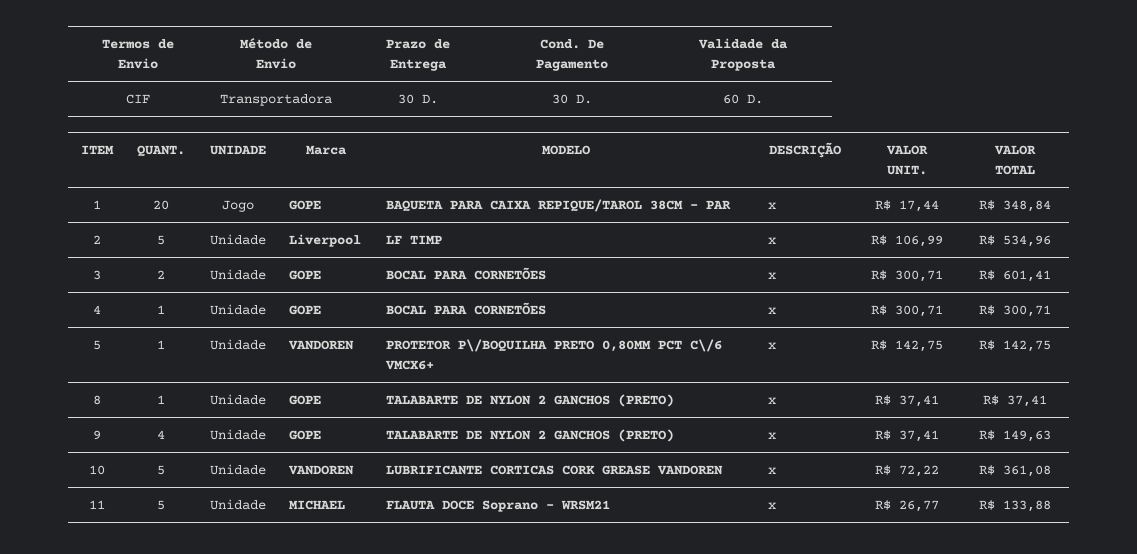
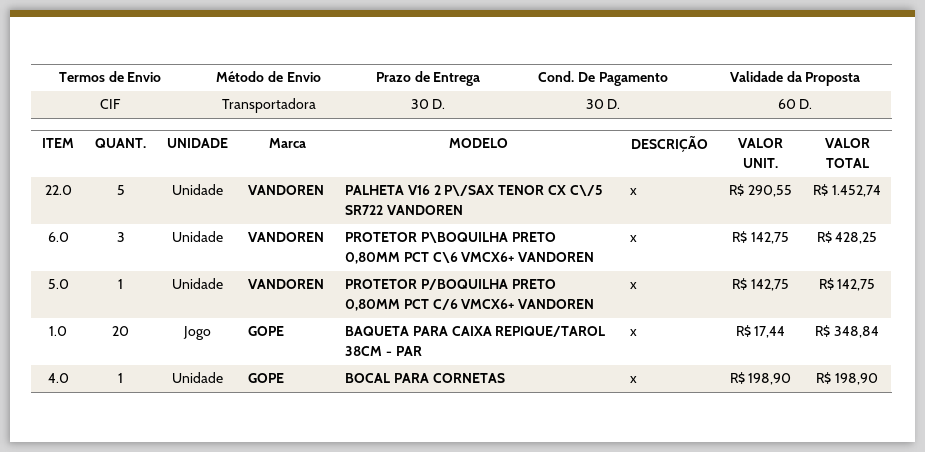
[92,200,101,209] 1 -> [44,185,72,195] [116,185,125,195] [172,184,223,195] [248,185,325,195] [345,185,603,196] [345,205,463,215] [630,188,638,195] [729,184,792,197] [813,184,881,197] [47,232,69,242] [116,232,125,242] [172,231,223,242] [248,232,325,242] [345,232,556,243] [345,252,595,264] [630,235,638,242] [732,231,789,244] [816,231,878,244] [47,279,69,289] [118,279,123,289] [172,278,223,289] [248,279,325,289] [345,279,556,290] [345,299,595,311] [630,282,638,289] [732,278,789,291] [818,278,876,291] [49,326,67,336] 22.0 | 5 | Unidade | VANDOREN | PALHETA V16 2 P\/SAX TENOR CX C\/5 SR722 VANDOREN | x | R$ 290,55 | R$ 1.452,74 // 6.0 | 3 | Unidade | VANDOREN | PROTETOR P\BOQUILHA PRETO 0,80MM PCT C\6 VMCX6+ VANDOREN | x | R$ 142,75 | R$ 428,25 // 5.0 | 1 | Unidade | VANDOREN | PROTETOR P/BOQUILHA PRETO 0,80MM PCT C/6 VMCX6+ VANDOREN | x | R$ 142,75 | R$ 142,75 // 1.0
[92,235,101,244] [157,235,165,245] [209,234,266,245] [288,234,361,247] [385,235,442,244] [767,237,776,244] [871,235,943,247] [978,235,1051,247] [92,270,101,280] [157,270,165,279] [209,269,266,280] [288,270,321,280] [385,267,546,280] [767,272,776,279] [871,270,943,282] [978,270,1051,282] [92,305,101,314] 2 | 5 | Unidade | Liverpool | LF TIMP | x | R$ 106,99 | R$ 534,96 // 3 | 2 | Unidade | GOPE | BOCAL PARA CORNETÕES | x | R$ 300,71 | R$ 601,41 // 4 -> [47,373,69,383] 4.0
[473,302,546,315] [767,307,776,314] [871,305,943,317] [978,305,1051,317] [92,340,101,350] [157,340,165,349] [209,339,266,350] [287,340,354,350] [385,339,722,352] [384,360,434,370] [767,342,776,349] [871,340,943,352] [978,340,1051,352] [92,395,101,405] [157,395,165,404] [209,394,266,405] [288,395,321,405] [385,394,674,407] [767,397,776,404] [875,395,939,407] [982,395,1047,407] [92,430,101,440] [157,430,165,439] [209,429,266,440] [288,430,321,440] [385,429,674,442] [767,432,776,439] [875,430,939,442] [978,430,1051,442] [88,465,105,475] [157,465,165,475] [209,464,266,475] [287,465,354,475] [385,465,723,475] [767,467,776,474] [875,465,939,477] [978,465,1051,477] [88,500,105,509] [157,500,165,510] [209,499,266,510] [288,500,345,510] [385,500,610,512] [767,502,776,509] [875,500,939,512] [978,500,1051,512] CORNETÕES | x | R$ 300,71 | R$ 300,71 // 5 | 1 | Unidade | VANDOREN | PROTETOR P\/BOQUILHA PRETO 0,80MM PCT C\/6 VMCX6+ | x | R$ 142,75 | R$ 142,75 // 8 | 1 | Unidade | GOPE | TALABARTE DE NYLON 2 GANCHOS (PRETO) | x | R$ 37,41 | R$ 37,41 // 9 | 4 | Unidade | GOPE | TALABARTE DE NYLON 2 GANCHOS (PRETO) | x | R$ 37,41 | R$ 149,63 // 10 | 5 | Unidade | VANDOREN | LUBRIFICANTE CORTICAS CORK GREASE VANDOREN | x | R$ 72,22 | R$ 361,08 // 11 | 5 | Unidade | MICHAEL | FLAUTA DOCE Soprano - WRSM21 | x | R$ 26,77 | R$ 133,88 -> [432,373,505,383] [630,376,638,383] [729,372,792,385] [816,372,878,385] CORNETAS | x | R$ 198,90 | R$ 198,90

